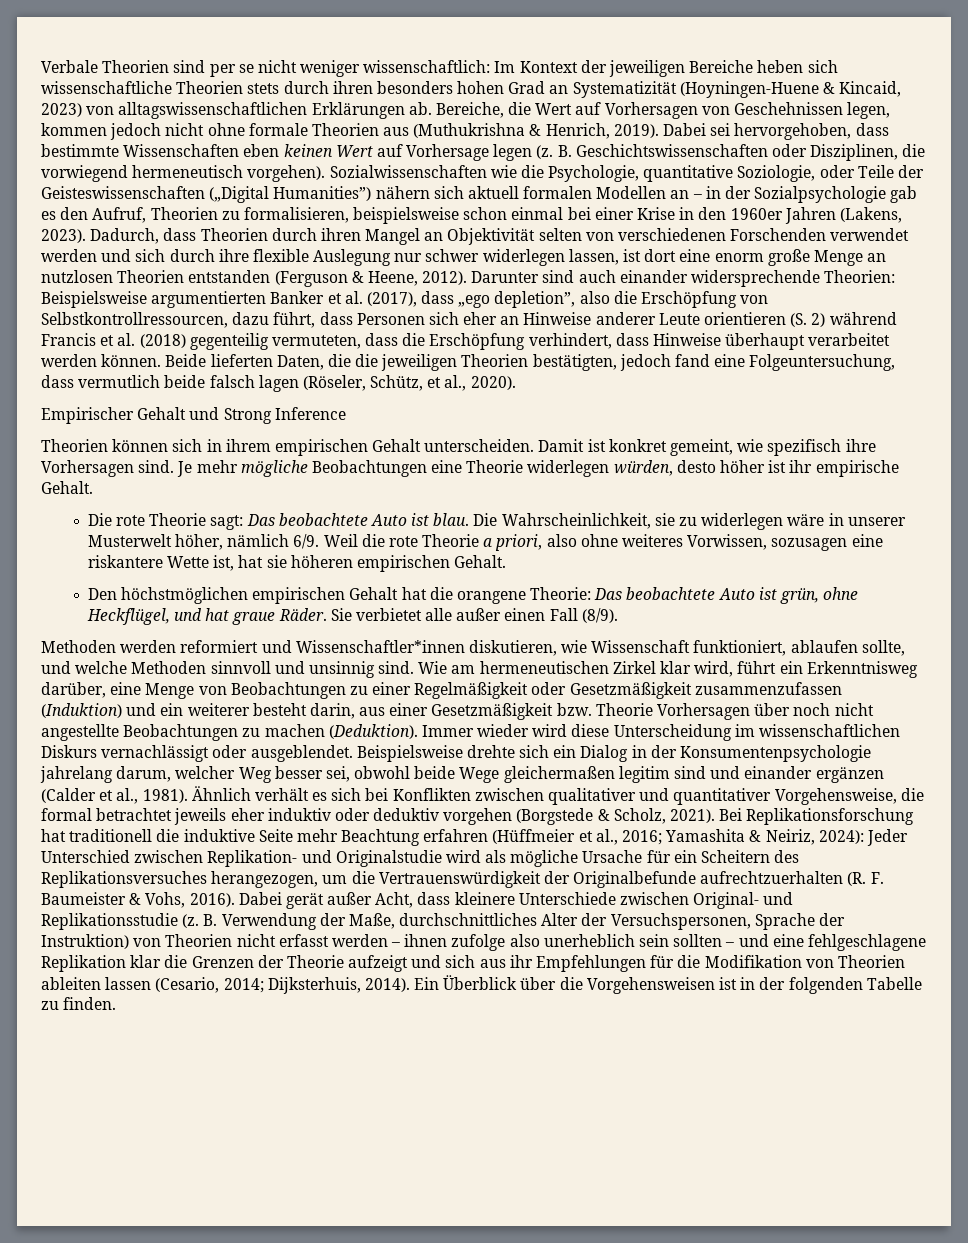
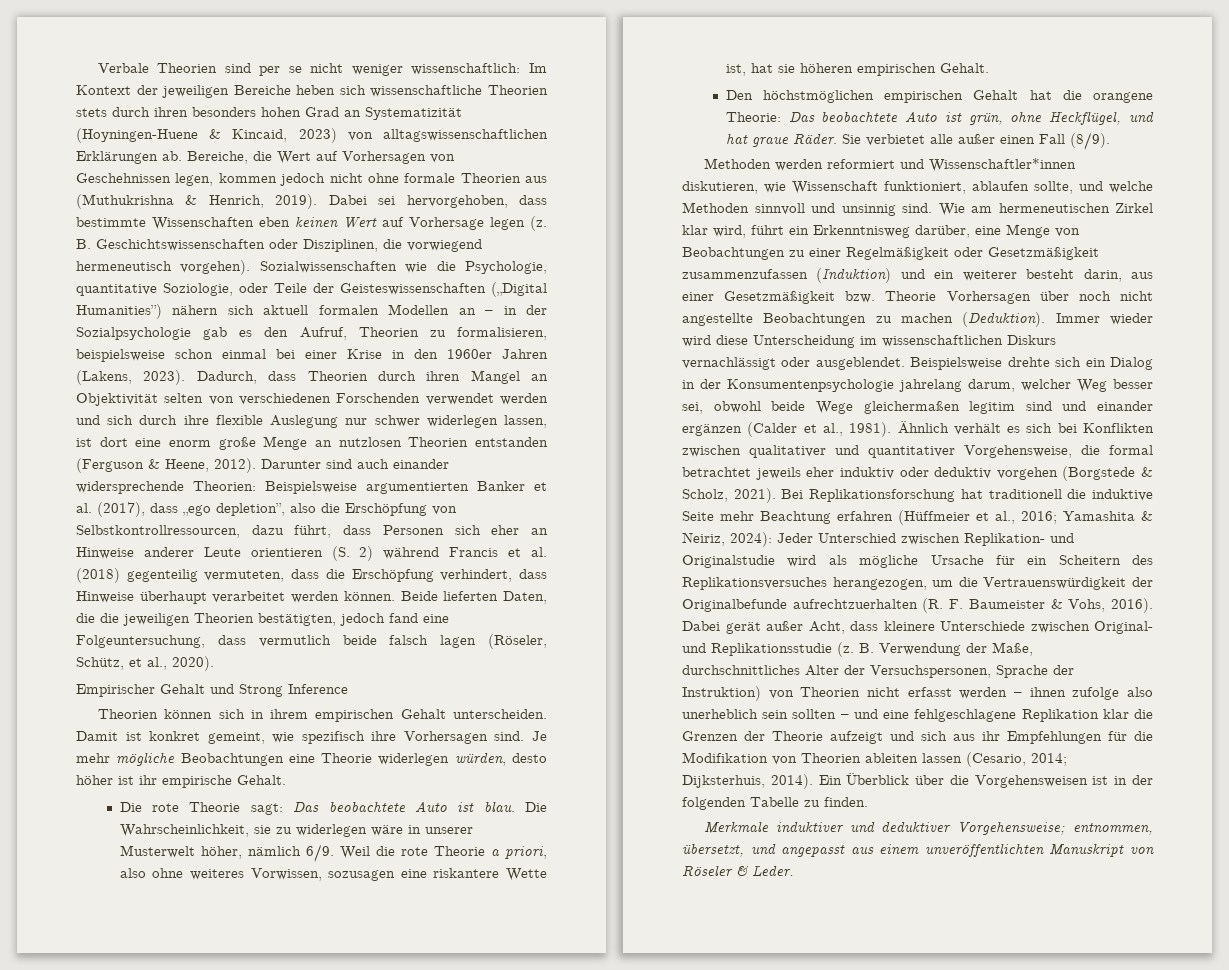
(117, 1003) none -> [703,821,1153,835] [682,843,1154,857] [682,865,794,877] // Merkmale induktiver und deduktiver Vorgehensweise; entnommen, übersetzt, und angepasst aus einem unveröffentlichten Manuskript von Röseler & Leder.

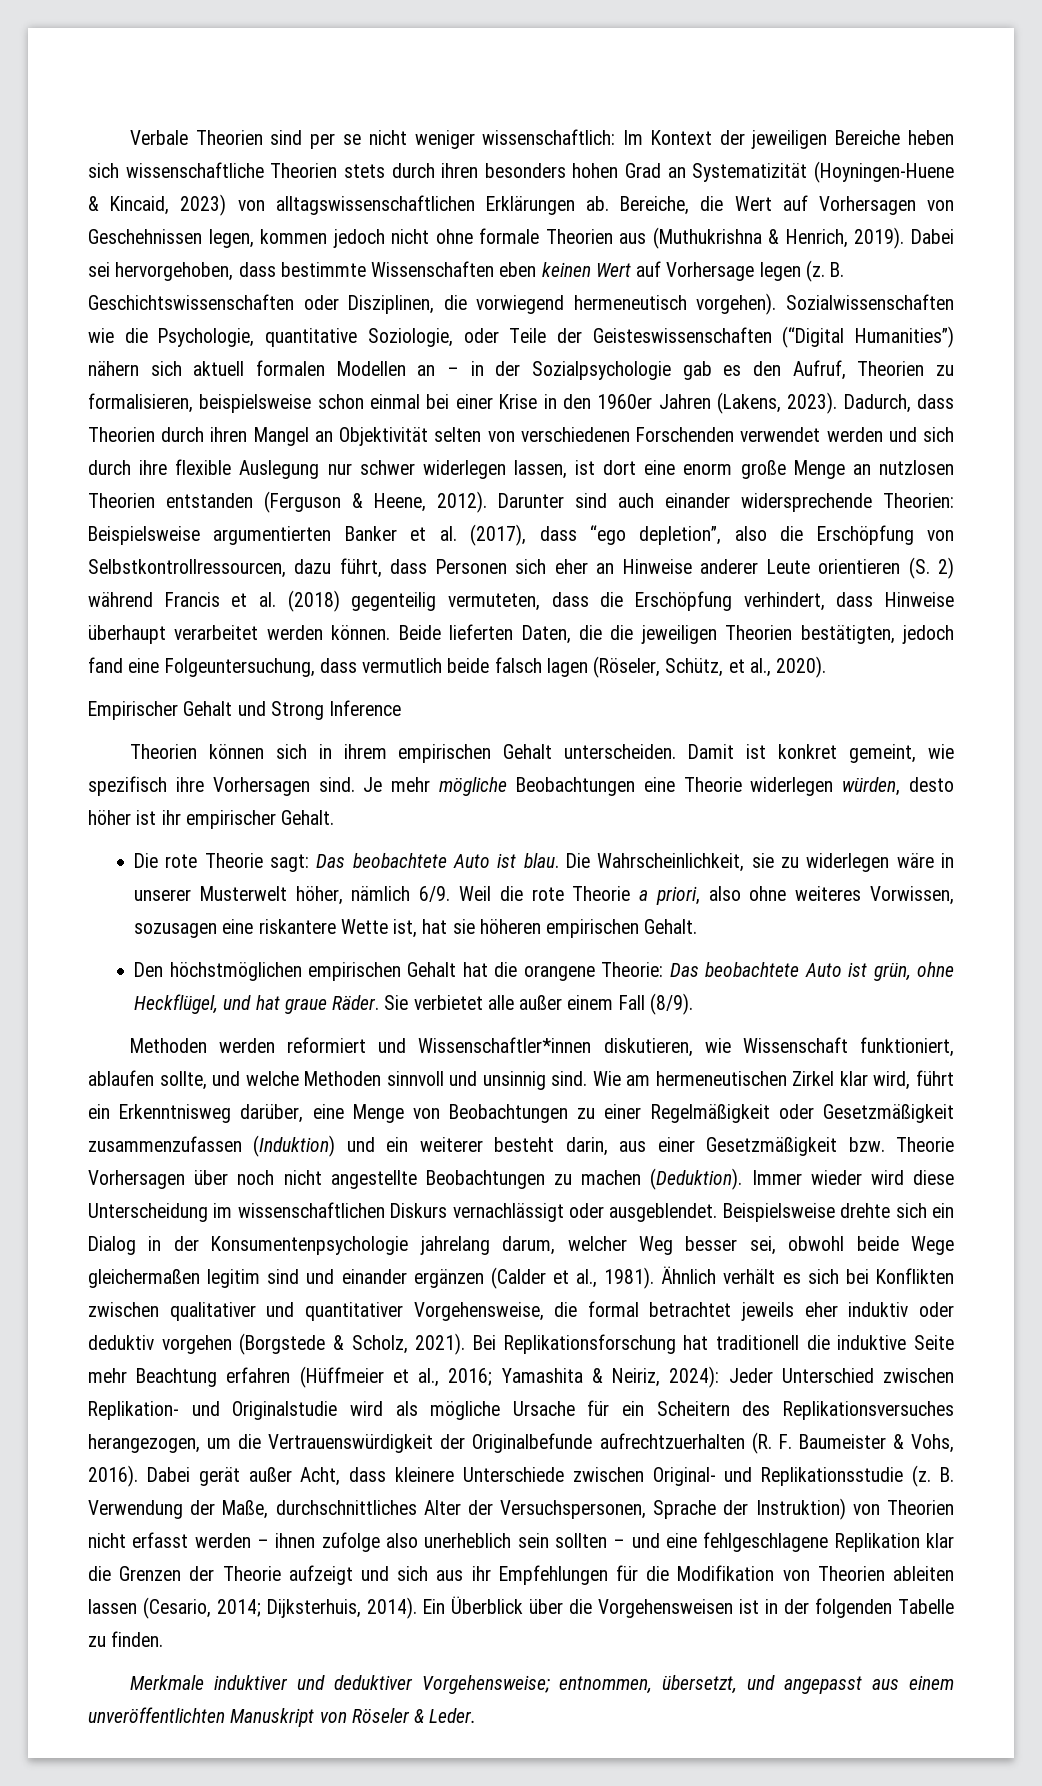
[491,282,547,297] („Digital -> [782,326,845,348] (“Digital
[183,505,211,516] „ego -> [589,525,626,545] “ego
[162,775,232,788] empirische -> [185,810,276,829] empirischer
[999,135,1035,144] einen -> [567,995,614,1010] einem

